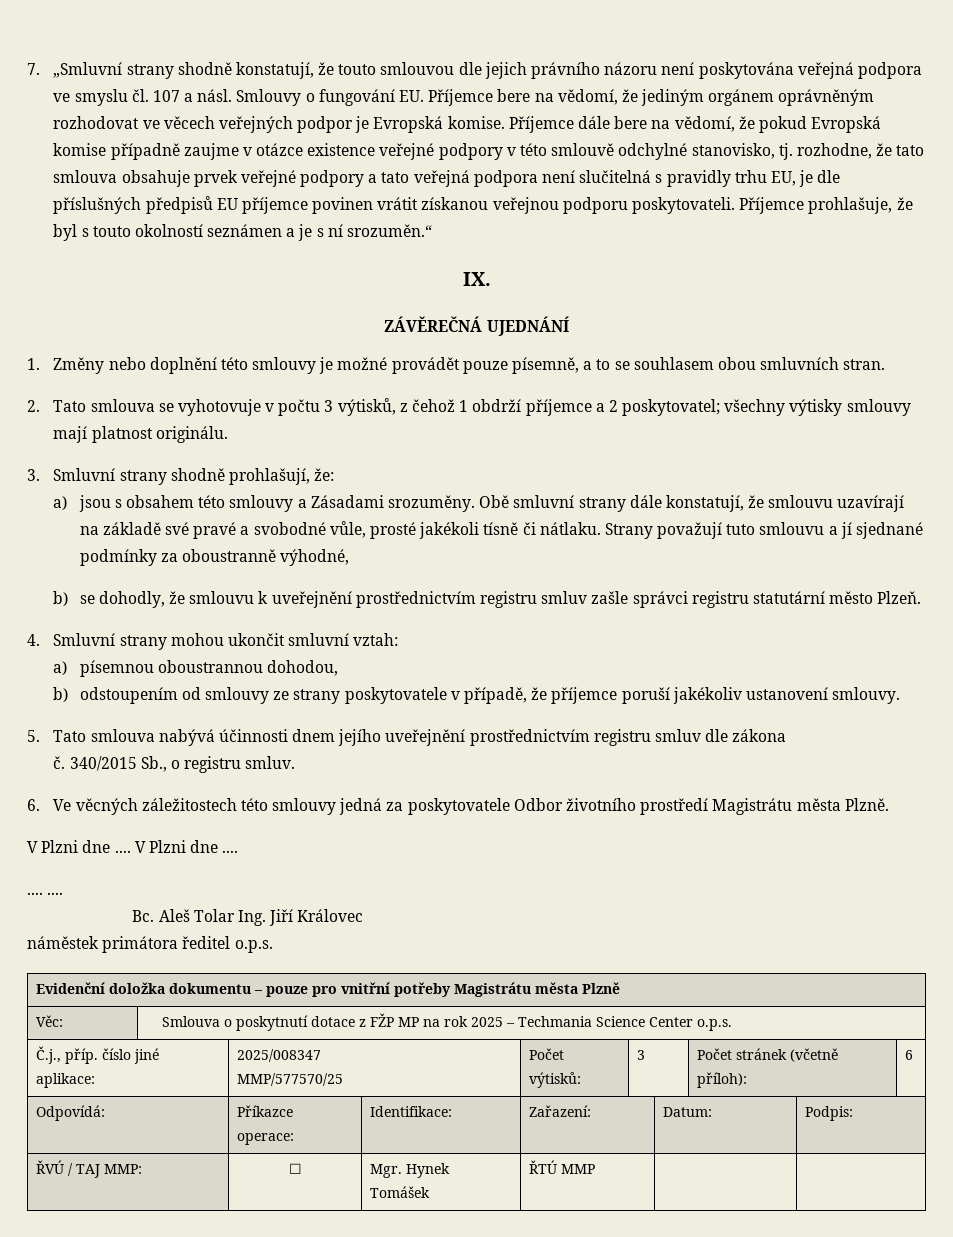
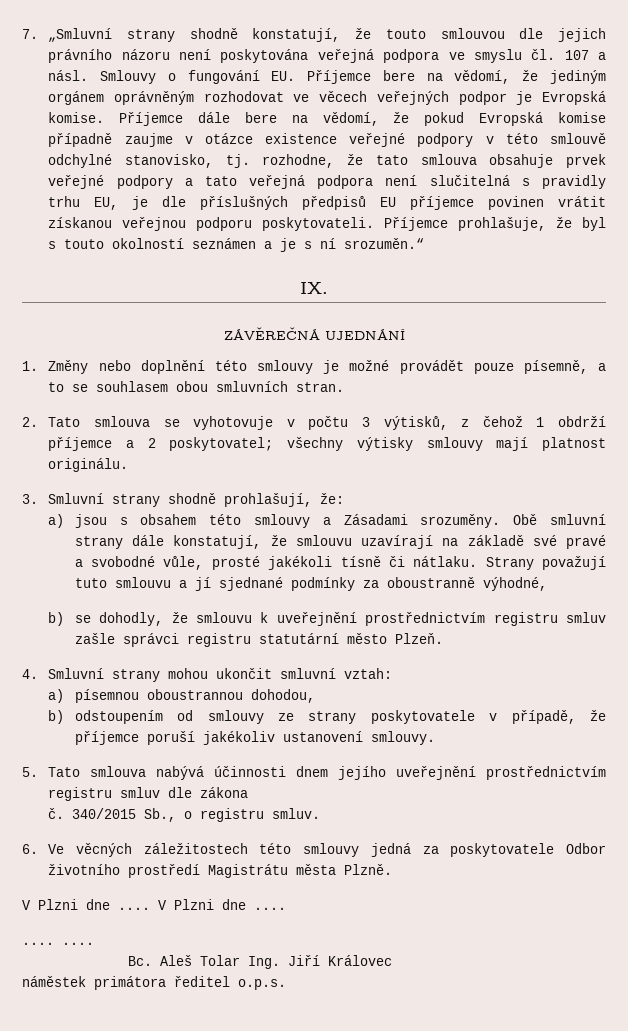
[36,982,621,997] [36,1015,64,1027] [161,1013,732,1031] [36,1046,160,1064] [36,1073,96,1088] [237,1049,322,1062] [237,1073,344,1086] [529,1048,565,1060] [529,1072,582,1088] [637,1050,646,1060] [697,1048,839,1062] [697,1072,748,1088] [905,1050,914,1060] [36,1105,106,1121] [237,1105,294,1117] [237,1133,295,1145] [370,1106,453,1117] [529,1105,592,1117] [663,1107,713,1117] [805,1106,854,1121] [36,1160,143,1178] [288,1163,302,1174] [370,1163,451,1178] [370,1186,431,1198] [529,1160,596,1174] // Evidenční doložka dokumentu – pouze pro vnitřní potřeby Magistrátu města Plzně // Věc: | Smlouva o poskytnutí dotace z FŽP MP na rok 2025 – Techmania Science Center o.p.s. // Č.j., příp. číslo jiné aplikace: | 2025/008347 // MMP/577570/25 | Počet výtisků: | 3 | Počet stránek (včetně příloh): | 6 // Odpovídá: | Příkazce operace: | Identifikace: | Zařazení: | Datum: | Podpis: // ŘVÚ / TAJ MMP: | ☐ | Mgr. Hynek Tomášek | ŘTÚ MMP | | -> (286, 984) none

